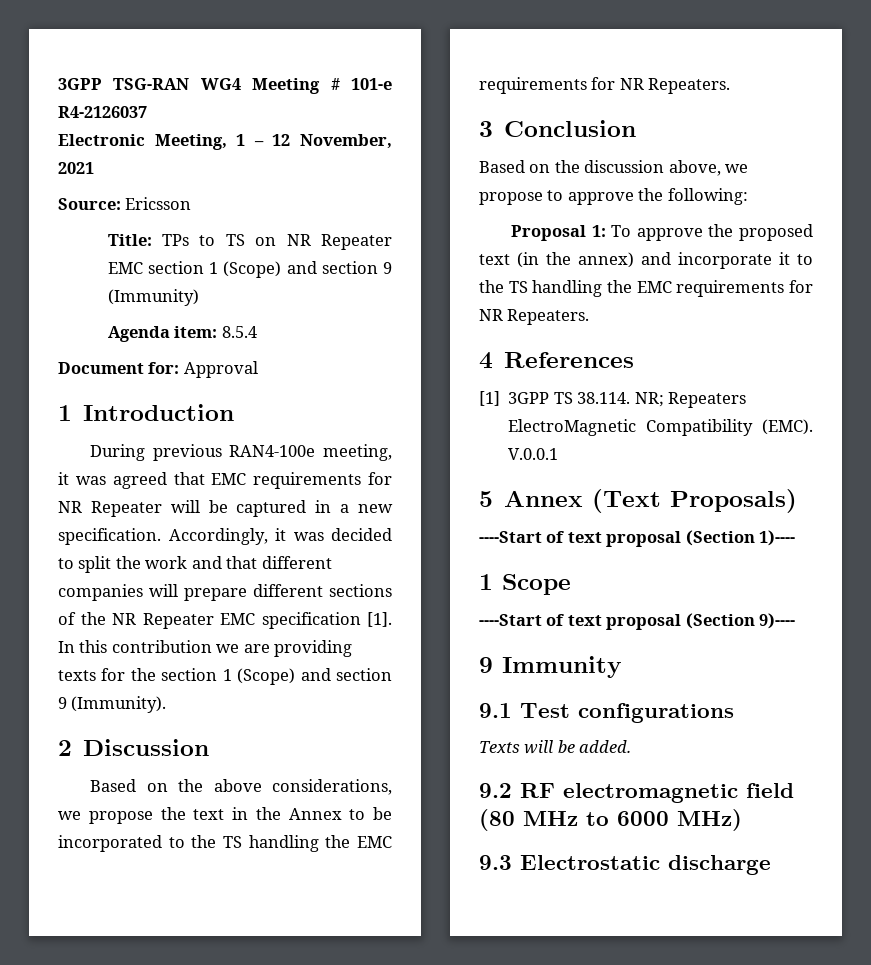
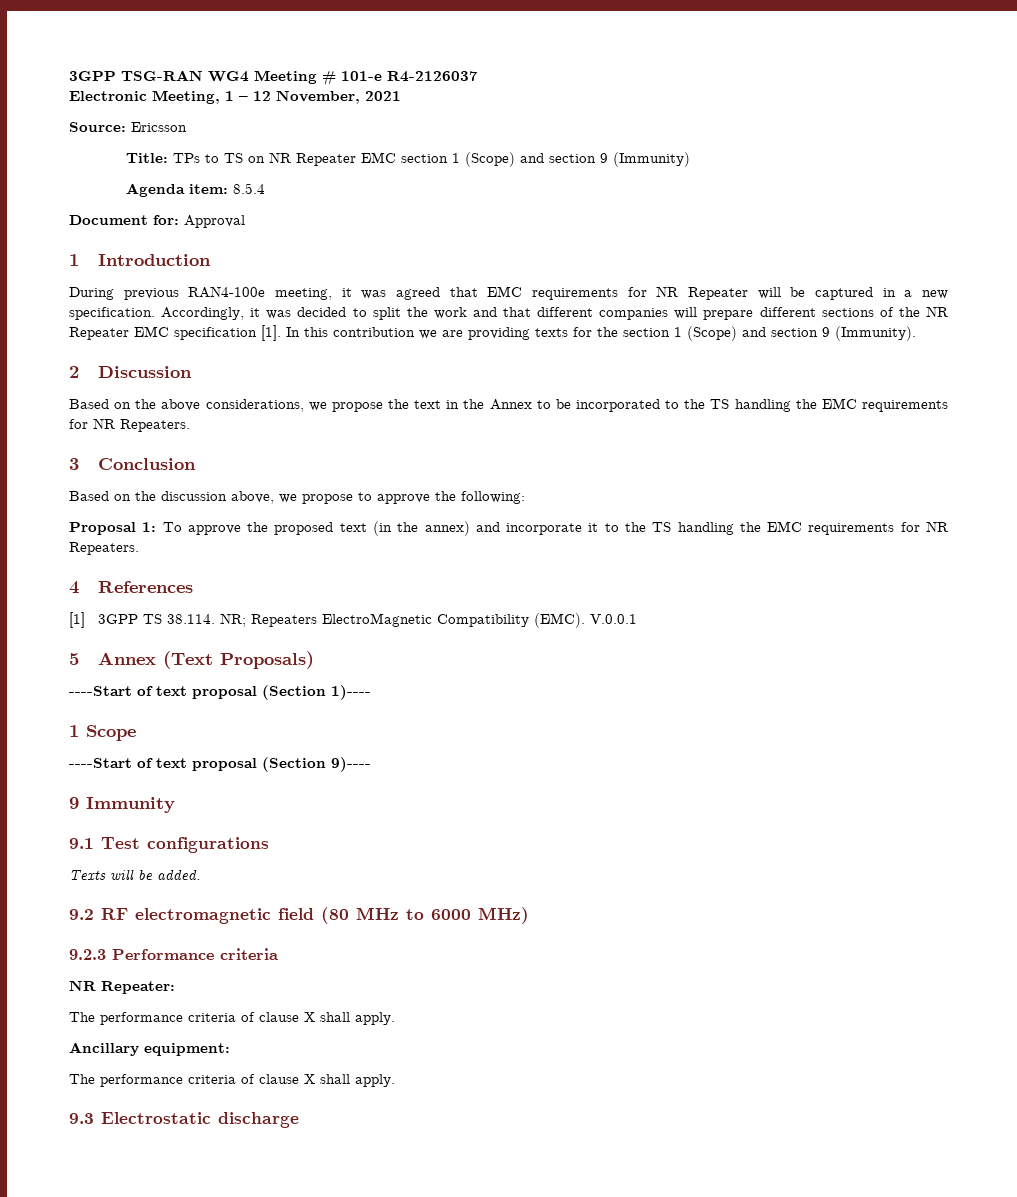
(742, 820) none -> [69,948,278,960] [69,980,175,994] [69,1012,395,1025] [69,1042,230,1056] [69,1074,395,1087] // 9.2.3 Performance criteria // NR Repeater: // The performance criteria of clause X shall apply. // Ancillary equipment: // The performance criteria of clause X shall apply.

